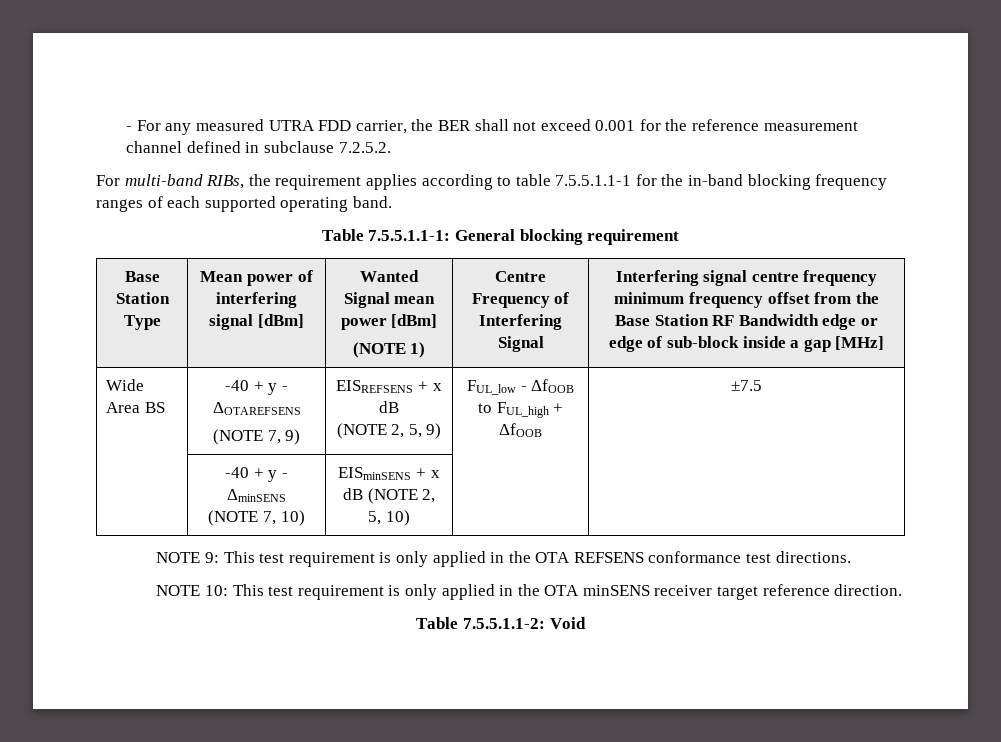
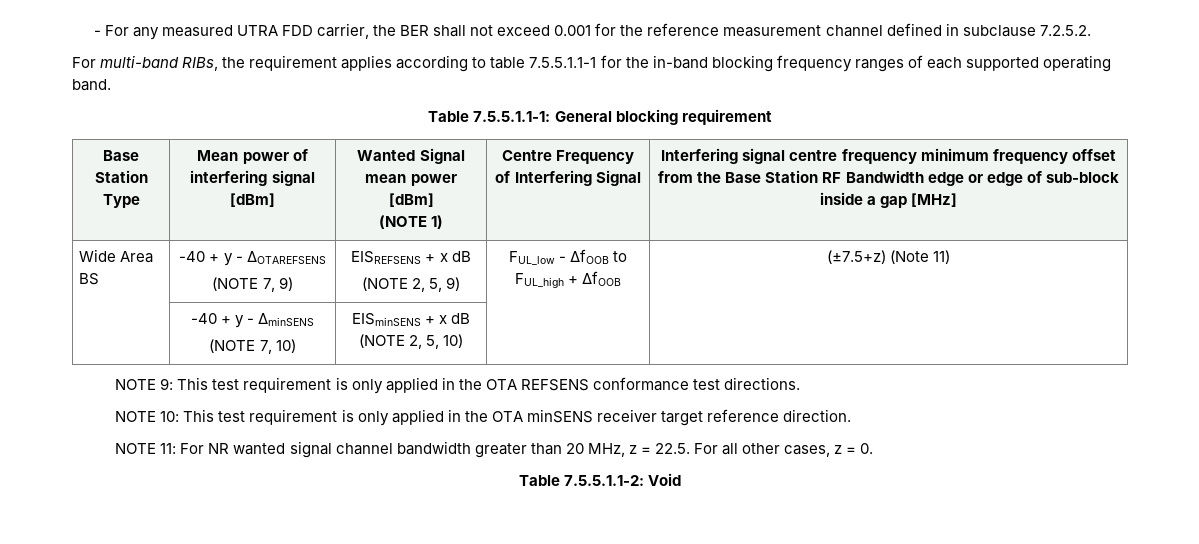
[731,380,762,391] ±7.5 -> [826,250,951,264] (±7.5+z) (Note 11)
(903, 590) none -> [115,441,874,458] // NOTE 11: For NR wanted signal channel bandwidth greater than 20 MHz, z = 22.5. For all other cases, z = 0.

